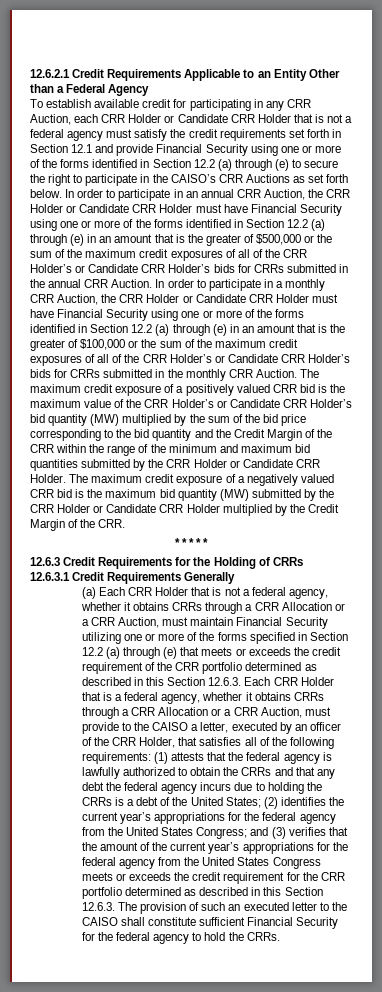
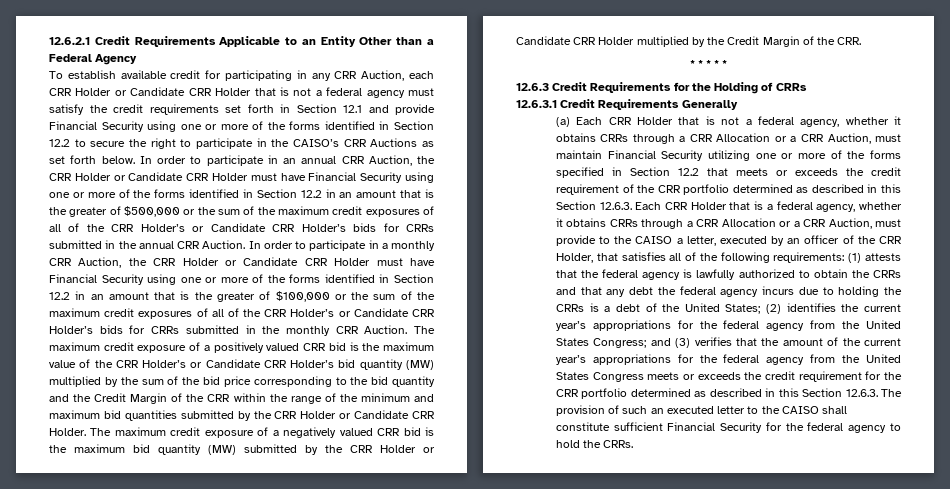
[217,159,289,171] (a) through (e) -> (70, 143) none
[311,219,326,231] [30,234,85,246] (a) through (e) -> (322, 194) none
[155,324,227,336] (a) through (e) -> (70, 296) none
[106,647,178,659] (a) through (e) -> (699, 172) none

